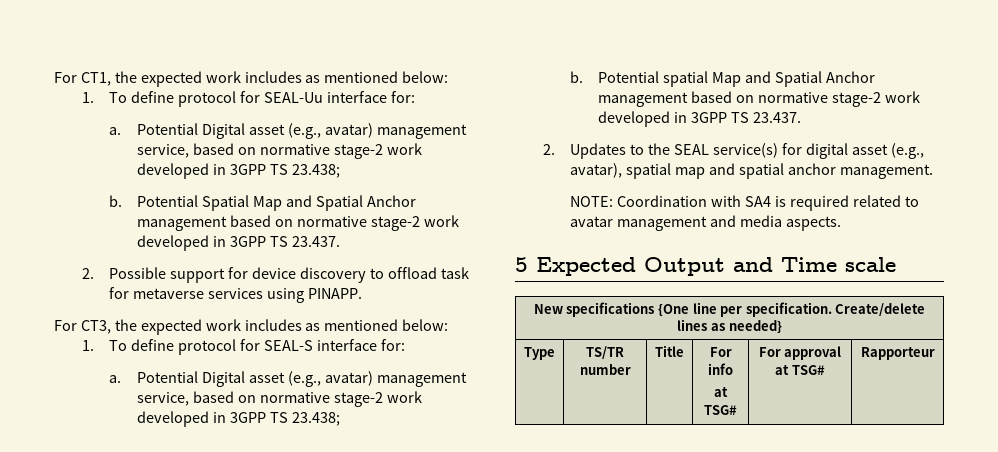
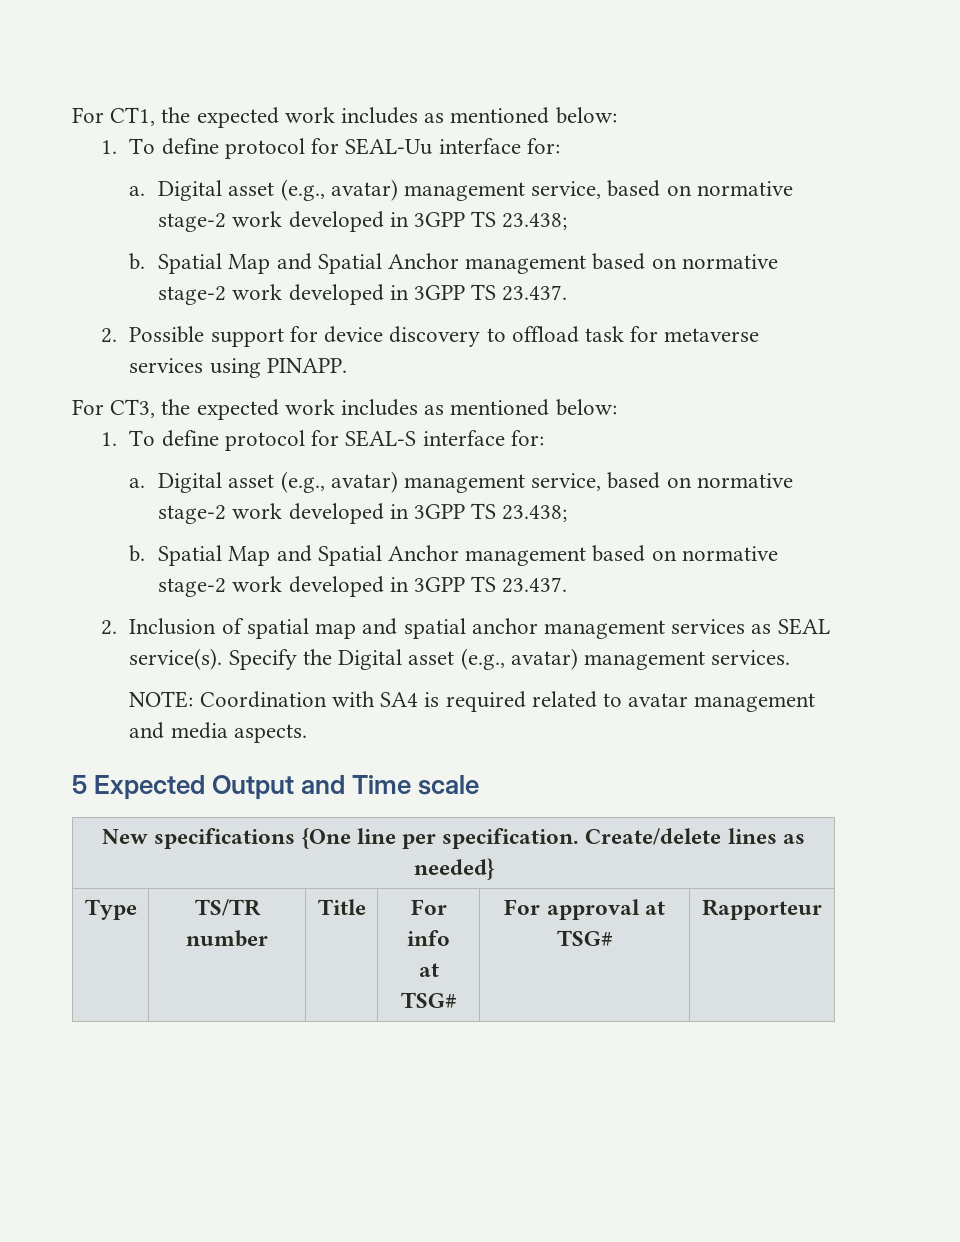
[137,123,199,135] Potential -> (146, 191) none
[137,195,199,207] Potential -> (146, 261) none
[137,371,199,383] Potential -> (146, 483) none
[598,71,709,87] Potential spatial -> [158,545,223,566] Spatial
[570,143,924,159] [570,163,623,178] Updates to the SEAL service(s) for digital asset (e.g., avatar), -> [129,618,244,635] Inclusion of
[839,164,933,179] management. -> [543,618,830,639] [129,648,791,670] management services as SEAL service(s). Specify the Digital asset (e.g., avatar) management services.

